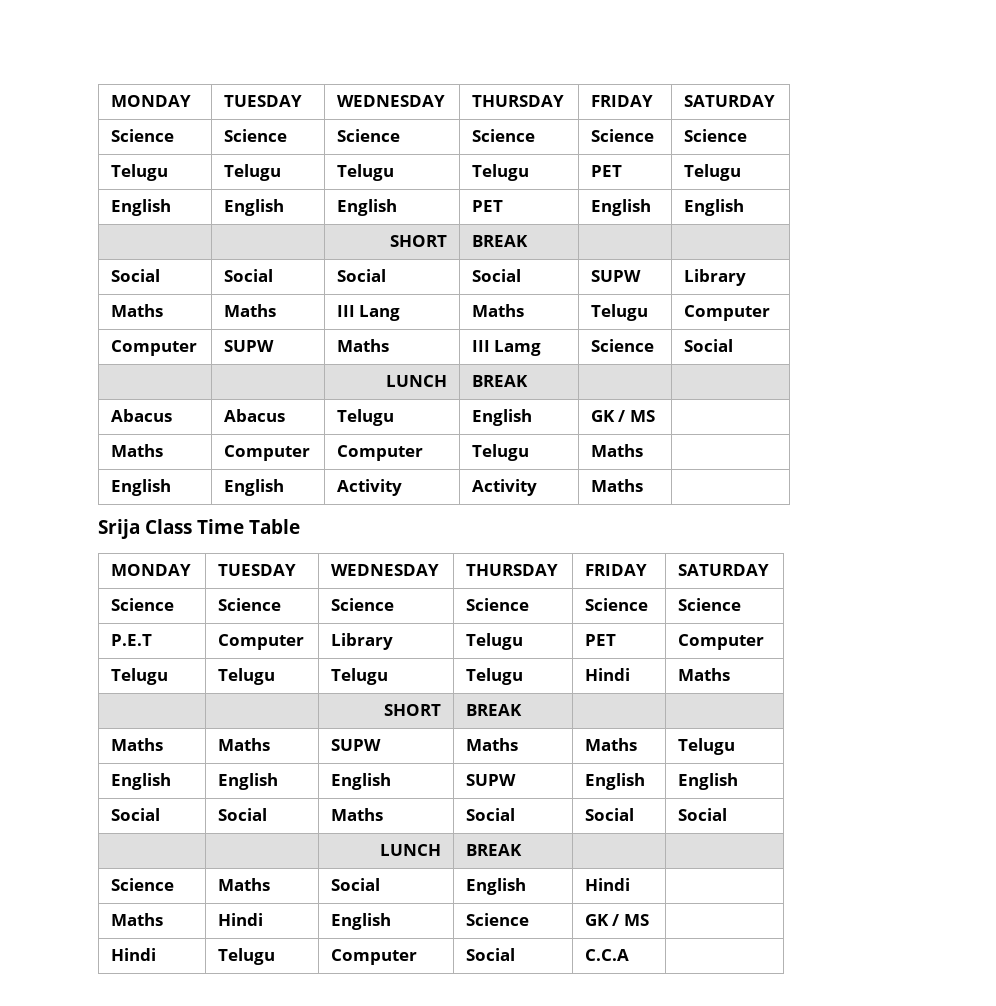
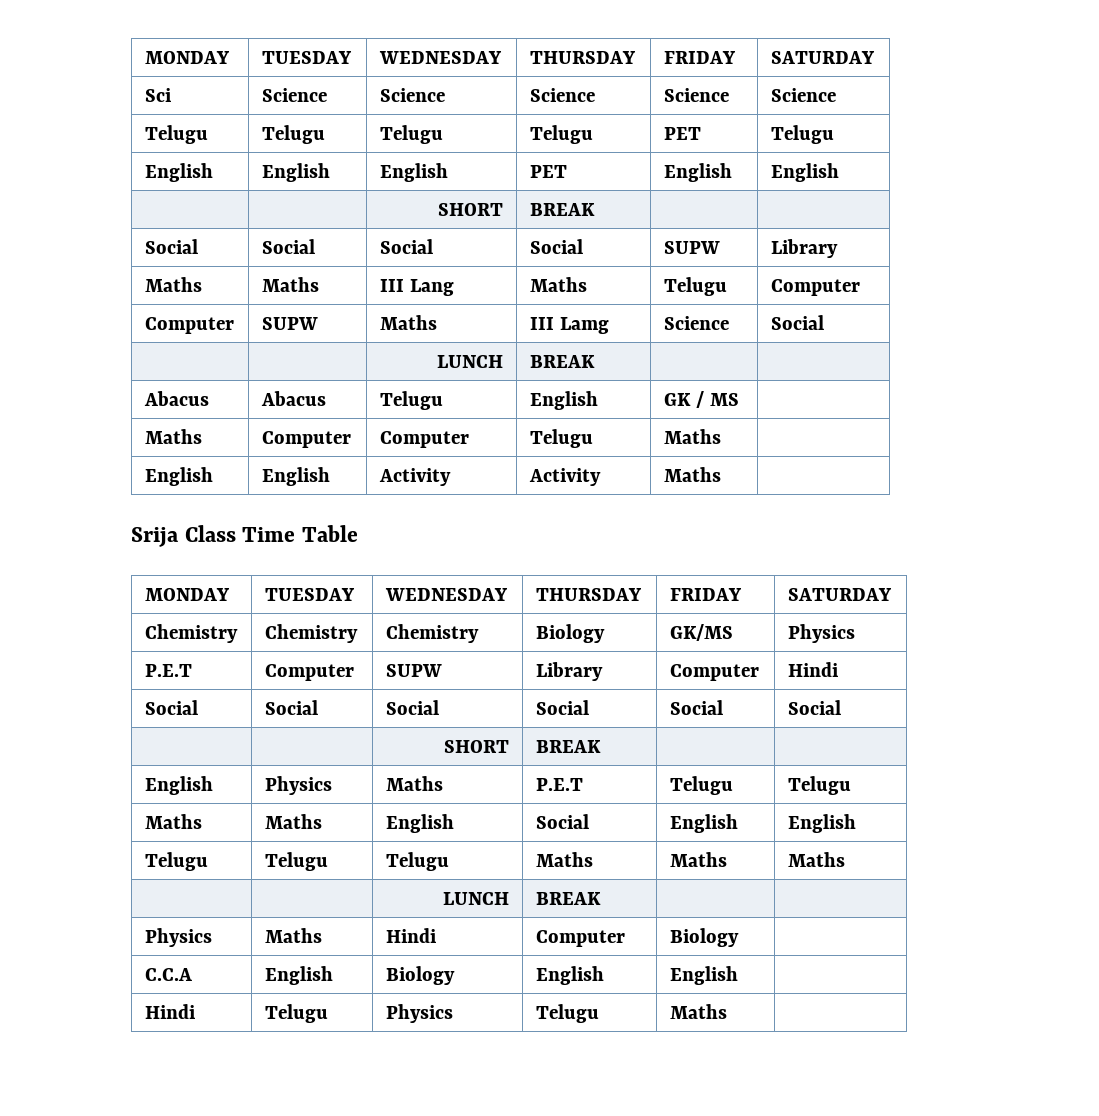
[111,95,192,107] [224,95,303,107] [337,95,446,107] [472,95,565,107] [591,95,654,107] [684,95,776,107] [111,129,175,142] MONDAY | TUESDAY | WEDNESDAY | THURSDAY | FRIDAY | SATURDAY // Science -> [144,51,230,64] [261,51,352,64] [378,51,502,64] [529,51,636,64] [663,51,736,64] [770,51,875,64] [144,88,171,102] MONDAY | TUESDAY | WEDNESDAY | THURSDAY | FRIDAY | SATURDAY // Sci
[111,598,175,611] [218,598,282,611] [331,598,395,611] [466,598,530,611] [585,598,649,611] [678,598,742,611] Science | Science | Science | Science | Science | Science -> [144,624,238,643] [264,624,358,643] [385,624,479,643] [535,624,605,643] [669,624,733,641] [787,624,855,643] Chemistry | Chemistry | Chemistry | Biology | GK/MS | Physics
[331,633,394,650] [466,633,524,650] [585,634,617,646] [678,634,765,650] [111,668,169,685] [218,668,276,685] [331,668,389,685] [466,668,524,685] [585,668,631,681] [678,668,731,681] [383,704,441,716] [466,704,523,716] [111,738,164,751] [218,738,271,751] [331,739,382,751] [466,738,519,751] [585,738,638,751] [678,738,736,755] [111,773,172,790] [218,773,279,790] [331,773,392,790] [466,774,517,786] [585,773,646,790] [678,773,739,790] [111,808,161,821] [218,808,268,821] [331,808,384,821] [466,808,516,821] [585,808,635,821] [678,808,728,821] [379,844,441,856] [466,844,523,856] [111,878,175,891] [218,878,271,891] [331,878,381,891] [466,878,527,895] [585,878,631,891] [111,913,164,926] [218,913,264,926] [331,913,392,930] [466,913,530,926] [585,914,649,926] | Library | Telugu | PET | Computer // Telugu | Telugu | Telugu | Telugu | Hindi | Maths // | | SHORT | BREAK | | // Maths | Maths | SUPW | Maths | Maths | Telugu // English | English | English | SUPW | English | English // Social | Social | Maths | Social | Social | Social // | | LUNCH | BREAK | | // Science | Maths | Social | English | Hindi | // Maths | Hindi | English | Science | GK / MS -> [385,664,442,677] [535,662,603,681] [669,664,759,681] [787,662,838,677] [144,700,198,715] [264,700,318,715] [385,700,439,715] [535,700,589,715] [669,700,723,715] [787,700,841,715] [444,740,510,753] [535,740,601,753] [144,776,213,795] [264,776,332,795] [385,776,443,791] [535,778,583,791] [669,776,733,795] [787,776,851,795] [144,814,202,829] [264,814,322,829] [385,814,454,833] [535,814,589,829] [669,814,738,833] [787,814,856,833] [144,852,208,871] [264,852,328,871] [385,852,449,871] [535,852,593,867] [669,852,727,867] [787,852,845,867] [443,892,510,905] [535,892,601,905] [144,928,212,947] [264,928,322,943] [385,928,436,943] [535,930,625,947] [669,928,739,947] [144,968,192,981] [264,966,333,985] [385,966,455,985] [535,966,604,985] [669,966,738,985] | SUPW | Library | Computer | Hindi // Social | Social | Social | Social | Social | Social // | | SHORT | BREAK | | // English | Physics | Maths | P.E.T | Telugu | Telugu // Maths | Maths | English | Social | English | English // Telugu | Telugu | Telugu | Maths | Maths | Maths // | | LUNCH | BREAK | | // Physics | Maths | Hindi | Computer | Biology | // C.C.A | English | Biology | English | English
[331,949,418,965] [466,948,516,961] [585,949,630,961] Computer | Social | C.C.A -> [385,1004,453,1023] [535,1004,599,1023] [669,1004,727,1019] Physics | Telugu | Maths

